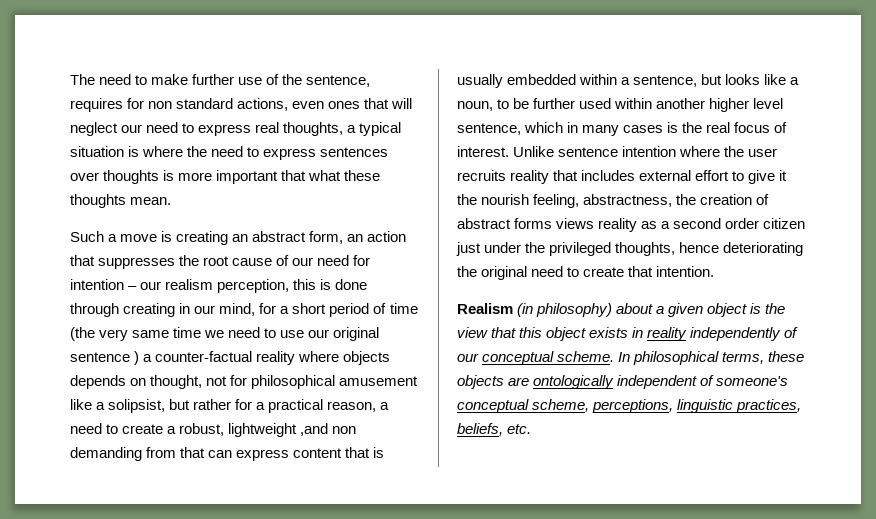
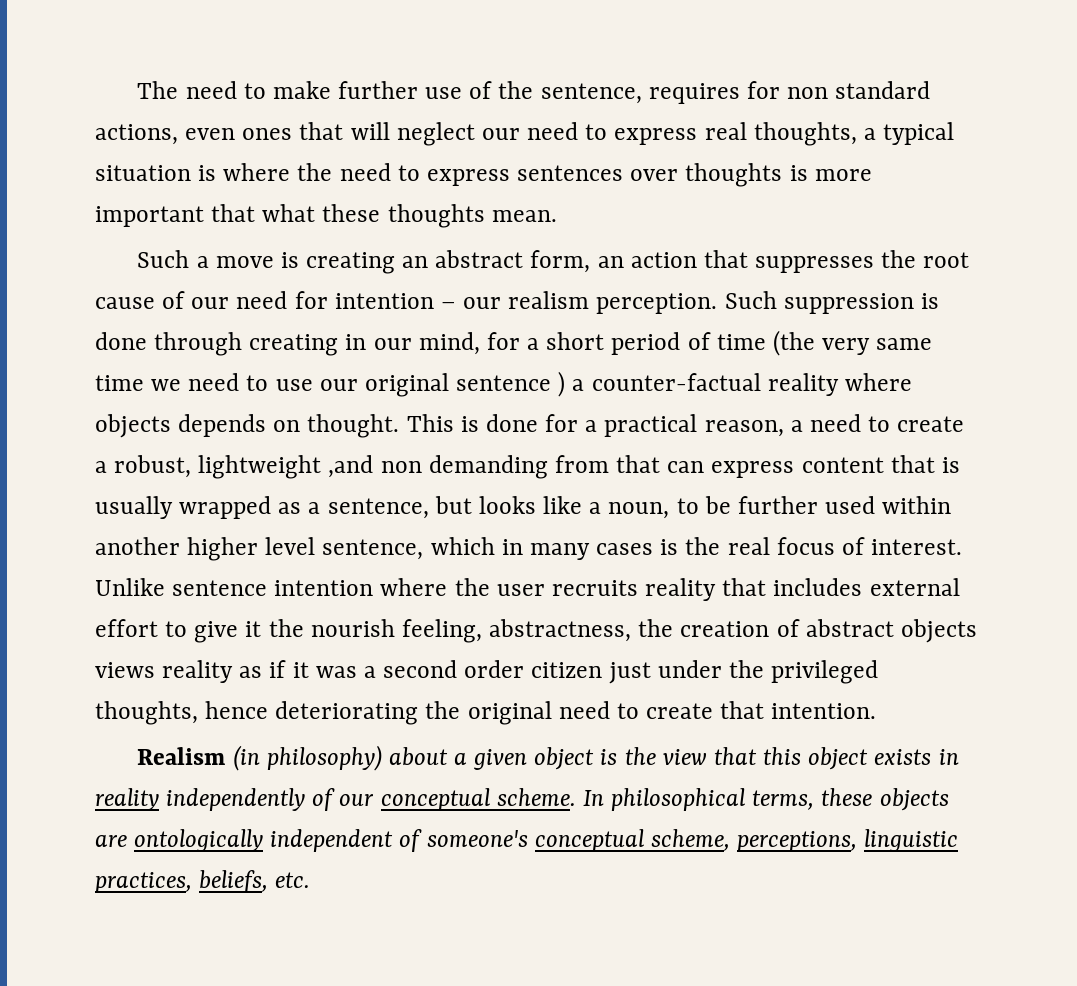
[217,279,317,293] perception, this -> [596,291,914,314] perception. Such suppression
[150,375,419,389] [70,399,232,413] thought, not for philosophical amusement like a solipsist, but rather -> [307,414,538,438] thought. This is done
[507,74,618,85] embedded within -> [179,496,302,519] wrapped as
[514,218,553,229] forms -> [900,619,977,643] objects
(658, 225) none -> [269,660,357,678] if it was

